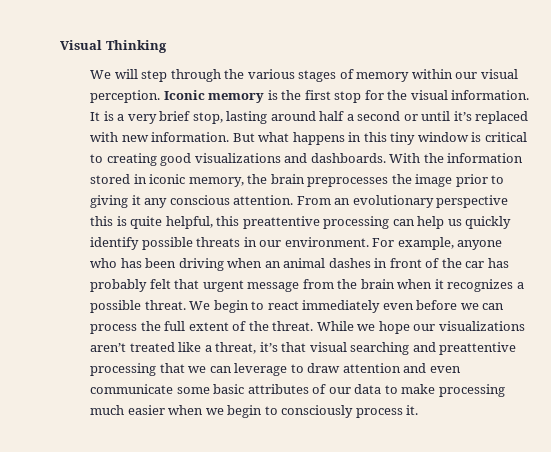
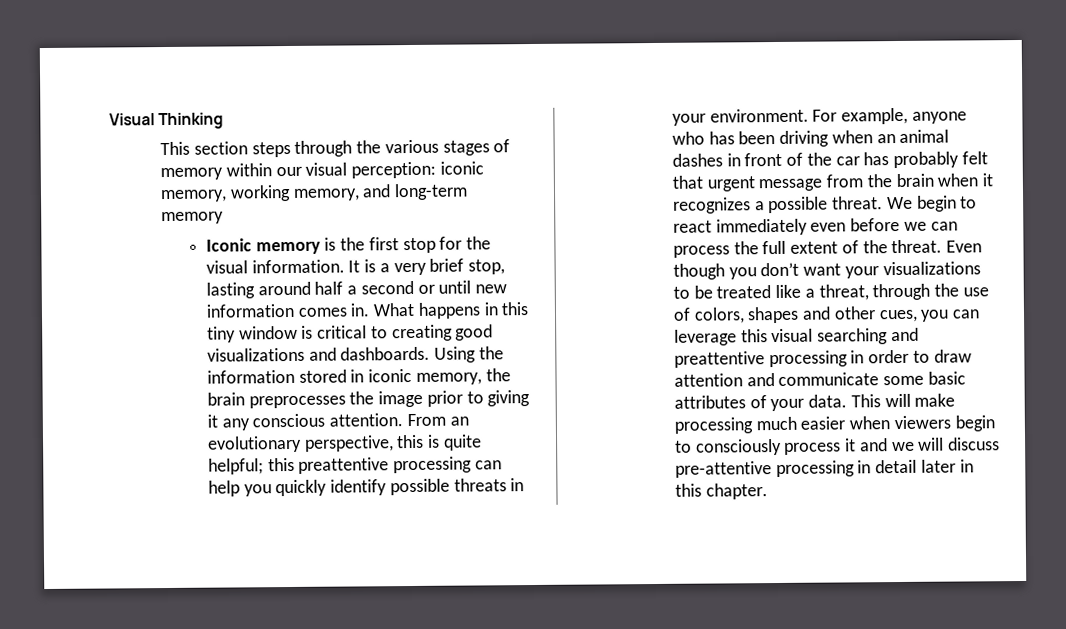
[90,69,168,82] We will step -> [160,141,291,158] This section steps
[90,90,161,103] perception. -> [351,161,484,179] [160,183,469,203] [161,211,225,225] perception: iconic memory, working memory, and long-term memory //
[453,111,529,124] [90,132,290,142] it’s replaced with new information. But what -> [475,284,508,294] [206,302,416,318] new information comes in. What
[389,153,421,163] With -> [434,346,477,363] Using
[436,195,509,208] perspective -> [303,435,394,452] perspective,
[165,216,213,229] helpful, -> [208,458,265,475] helpful;
[447,219,462,226] us -> [243,484,272,497] you
[259,240,282,247] our -> [672,113,707,126] your
[316,321,525,334] [90,342,307,354] While we hope our visualizations aren’t treated like a threat, it’s that -> [946,240,983,253] [673,261,981,280] [673,283,989,301] [673,306,981,324] [674,329,768,346] Even though you don’t want your visualizations to be treated like a threat, through the use of colors, shapes and other cues, you can leverage this
[159,363,288,376] that we can leverage -> [850,349,910,364] in order
[429,366,461,373] even -> (775, 380) none
[328,384,398,394] our data to -> [770,393,911,412] your data. This will
[205,408,224,415] we -> [893,415,951,430] viewers
[406,405,419,415] it. -> [845,437,1001,452] [675,459,974,478] [675,483,768,500] it and we will discuss pre-attentive processing in detail later in this chapter.

